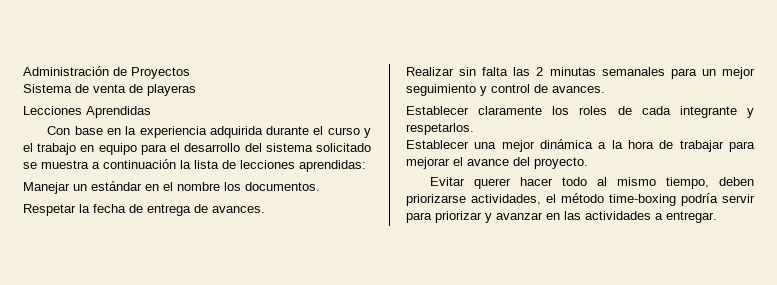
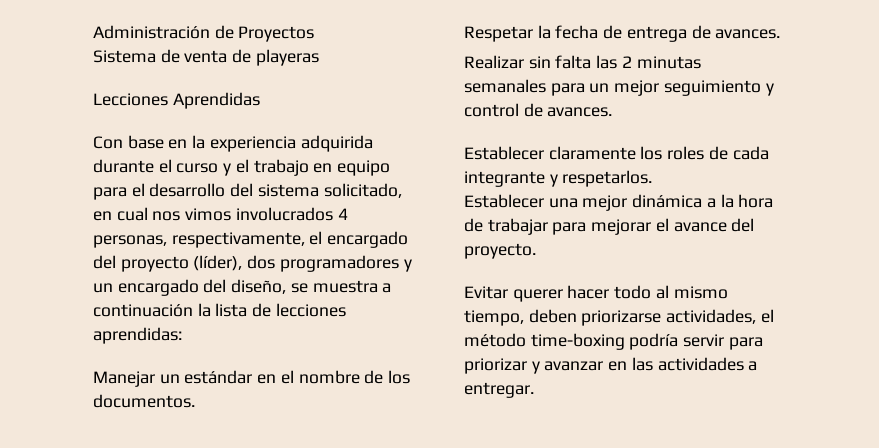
[316,143,372,152] solicitado -> [323,183,402,198] [93,207,348,221] [93,231,409,248] [93,255,412,272] [93,279,287,296] solicitado, en cual nos vimos involucrados 4 personas, respectivamente, el encargado del proyecto (líder), dos programadores y un encargado del diseño,
(220, 186) none -> [364,370,384,384] de

